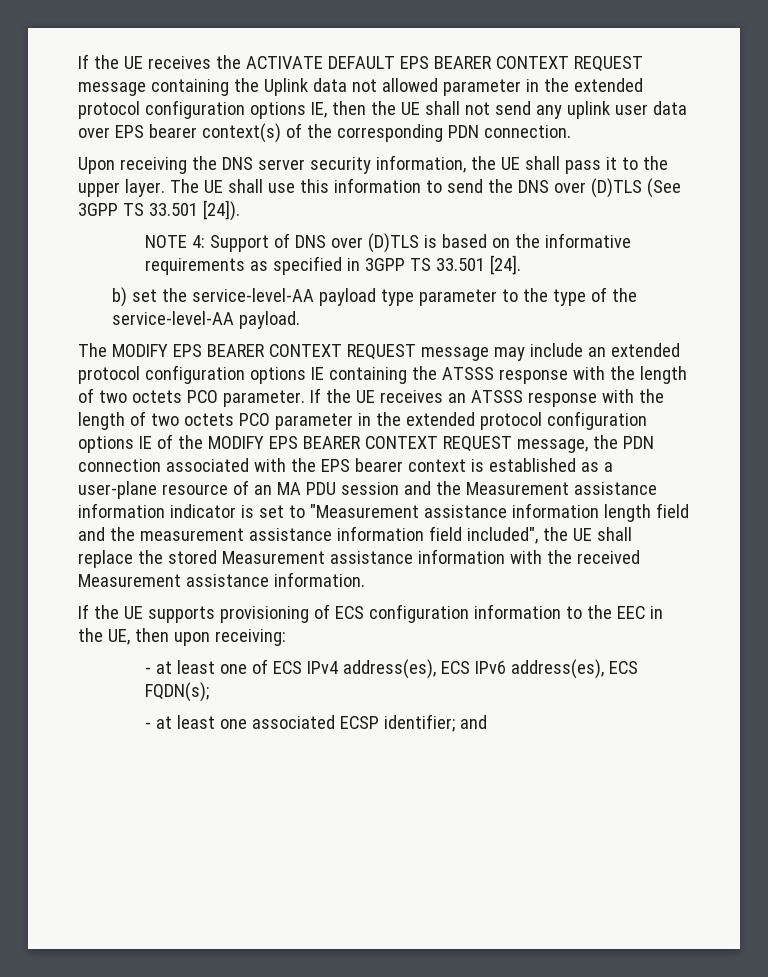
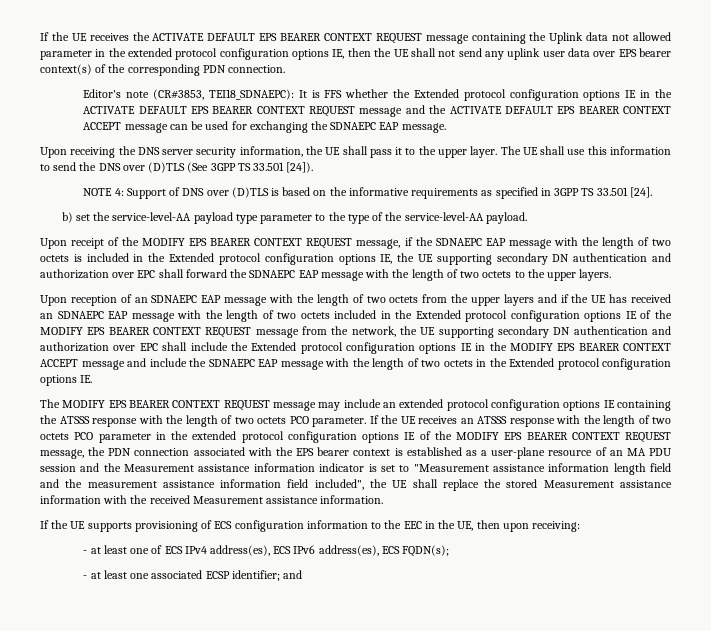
(571, 131) none -> [83,89,672,101] [83,105,671,117] [83,121,446,133] // Editor's note (CR#3853, TEI18_SDNAEPC): It is FFS whether the Extended protocol configuration options IE in the ACTIVATE DEFAULT EPS BEARER CONTEXT REQUEST message and the ACTIVATE DEFAULT EPS BEARER CONTEXT ACCEPT message can be used for exchanging the SDNAEPC EAP message.
(300, 320) none -> [40,237,671,249] [40,253,671,265] [40,269,612,281] [40,294,672,306] [40,310,672,322] [40,326,671,338] [40,342,671,354] [40,358,671,370] [40,375,93,386] // Upon receipt of the MODIFY EPS BEARER CONTEXT REQUEST message, if the SDNAEPC EAP message with the length of two octets is included in the Extended protocol configuration options IE, the UE supporting secondary DN authentication and authorization over EPC shall forward the SDNAEPC EAP message with the length of two octets to the upper layers. // Upon reception of an SDNAEPC EAP message with the length of two octets from the upper layers and if the UE has received an SDNAEPC EAP message with the length of two octets included in the Extended protocol configuration options IE of the MODIFY EPS BEARER CONTEXT REQUEST message from the network, the UE supporting secondary DN authentication and authorization over EPC shall include the Extended protocol configuration options IE in the MODIFY EPS BEARER CONTEXT ACCEPT message and include the SDNAEPC EAP message with the length of two octets in the Extended protocol configuration options IE.

